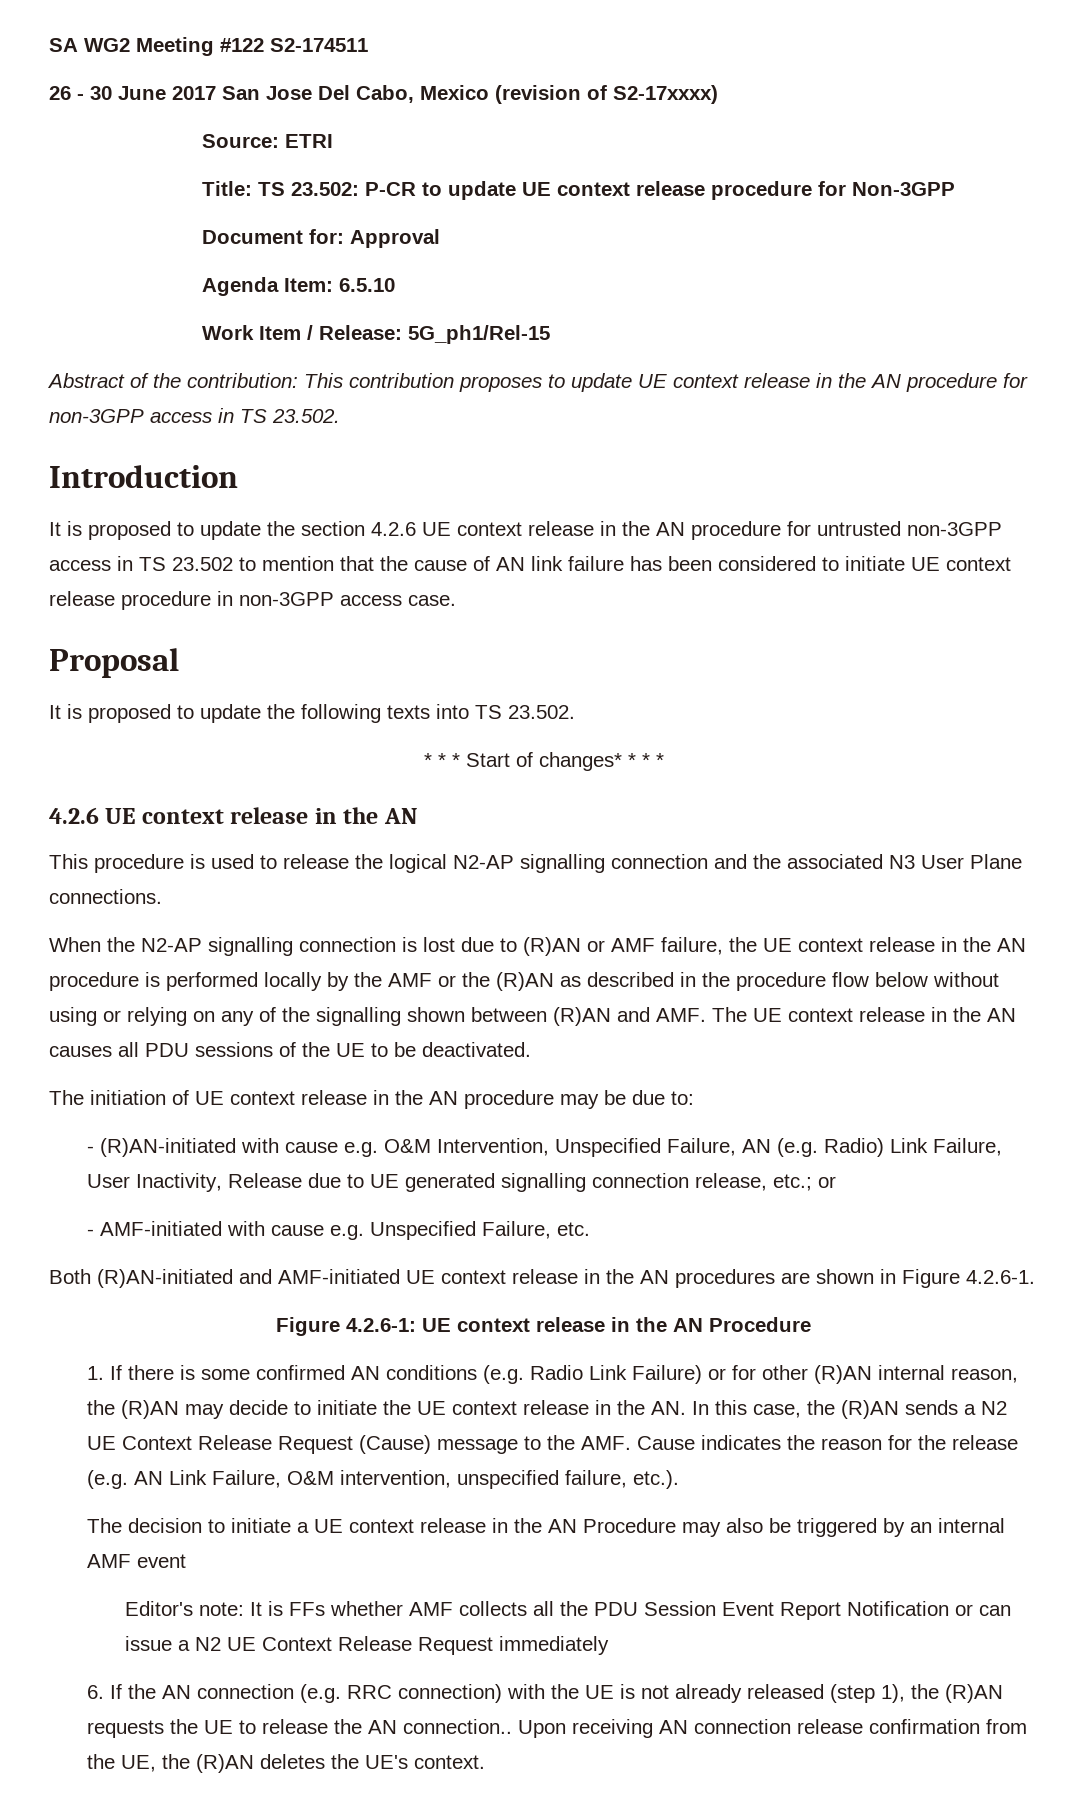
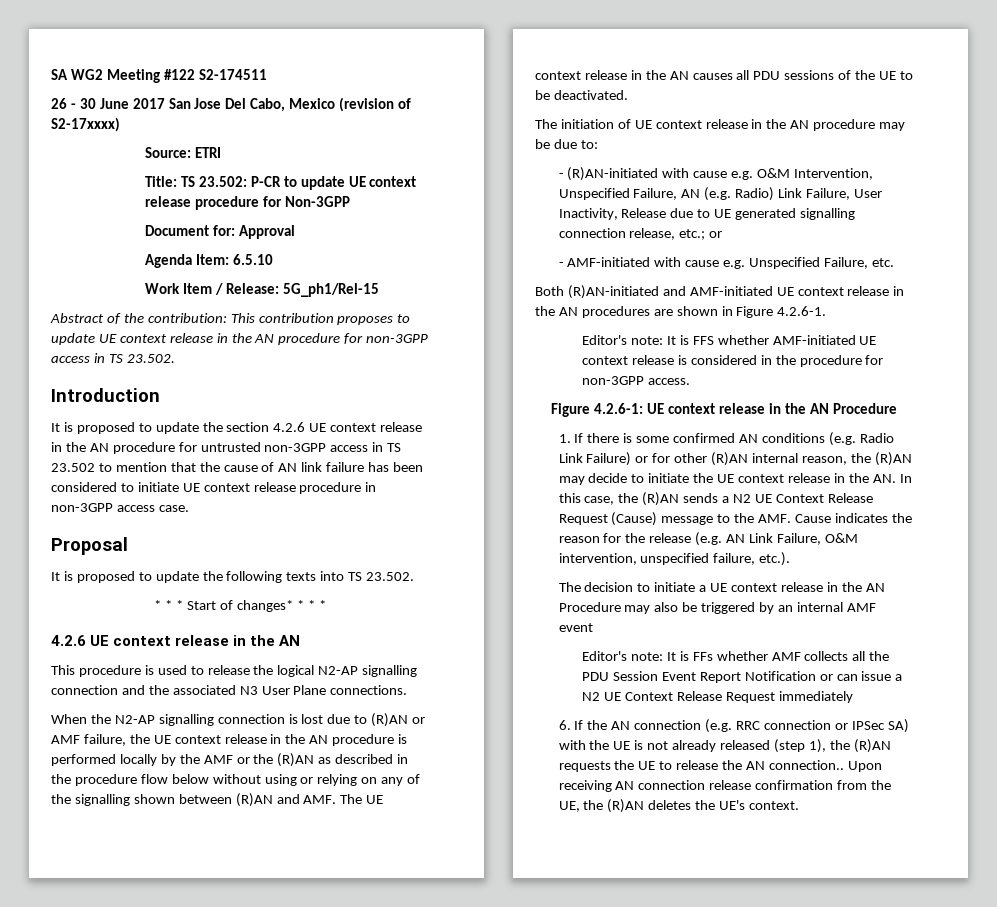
(1035, 1277) none -> [582,335,877,345] [582,355,884,367] [582,376,690,385] // Editor's note: It is FFS whether AMF-initiated UE context release is considered in the procedure for non-3GPP access.
[398,1684,503,1703] connection) -> [763,719,909,733] connection or IPSec SA)

